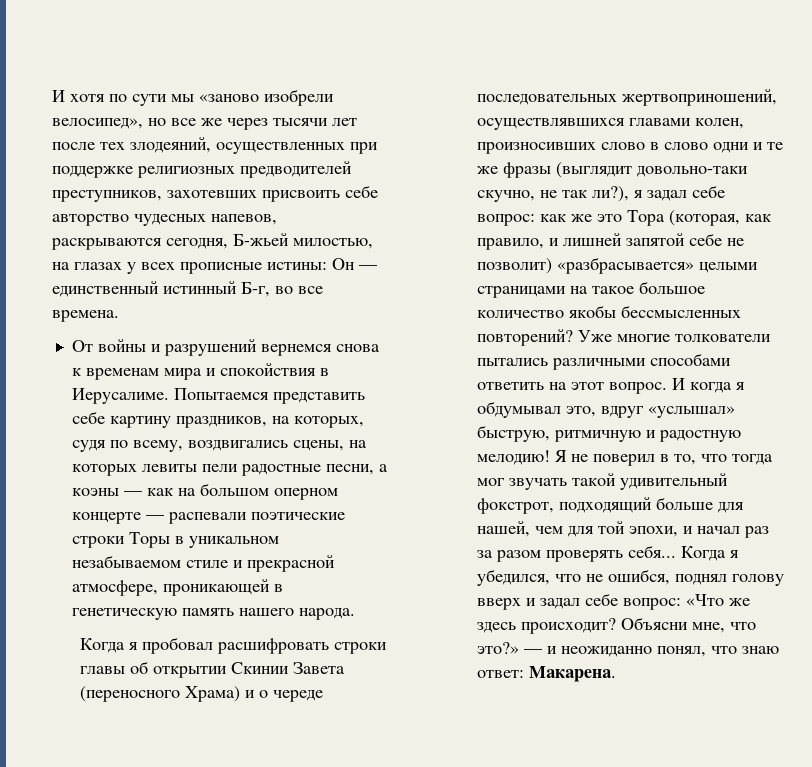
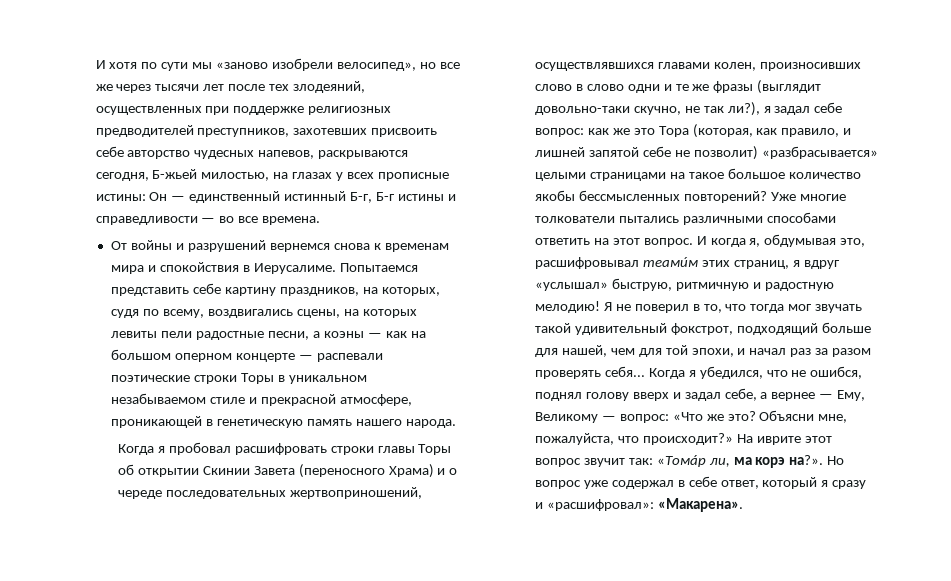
(271, 289) none -> [375,192,456,201] [95,216,216,225] Б-г истины и справедливости —
(125, 670) none -> [418,444,452,455] Торы
[735,382,745,390] [476,401,596,418] я обдумывал это, -> [749,234,866,247] [534,257,800,269] я, обдумывая это, расшифровывал теамúм этих страниц, я
[584,593,750,610] [476,617,756,634] [476,642,779,657] [476,666,616,682] себе вопрос: «Что же здесь происходит? Объясни мне, что это?» — и неожиданно понял, что знаю ответ: Макарена. -> [724,388,866,401] [534,410,848,423] [534,433,832,445] [534,455,845,468] [534,476,867,489] [534,498,743,512] себе, а вернее — Ему, Великому — вопрос: «Что же это? Объясни мне, пожалуйста, что происходит?» На иврите этот вопрос звучит так: «Томáр ли, ма корэ на?». Но вопрос уже содержал в себе ответ, который я сразу и «расшифровал»: «Макарена».

